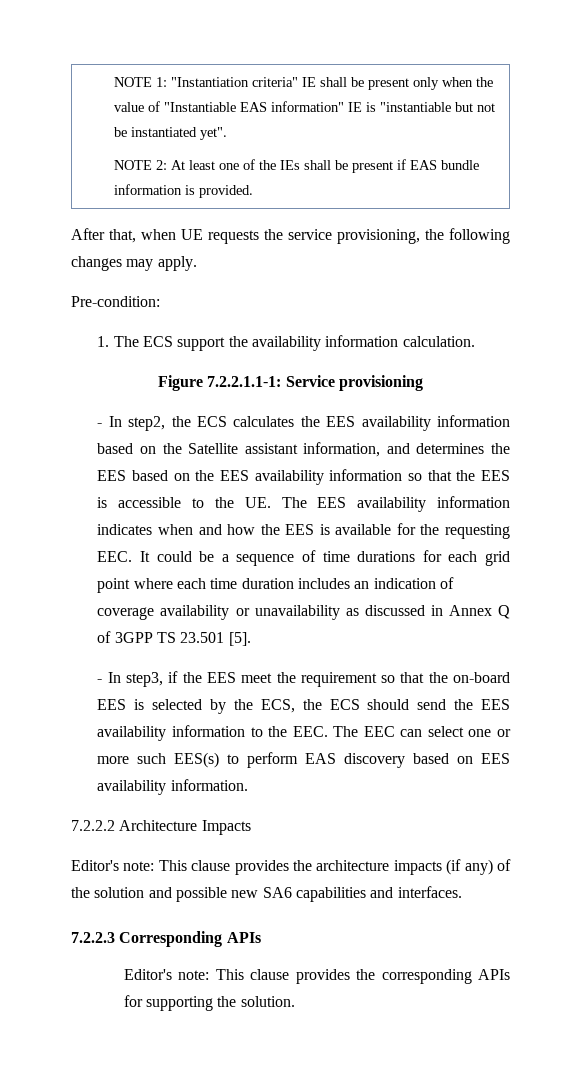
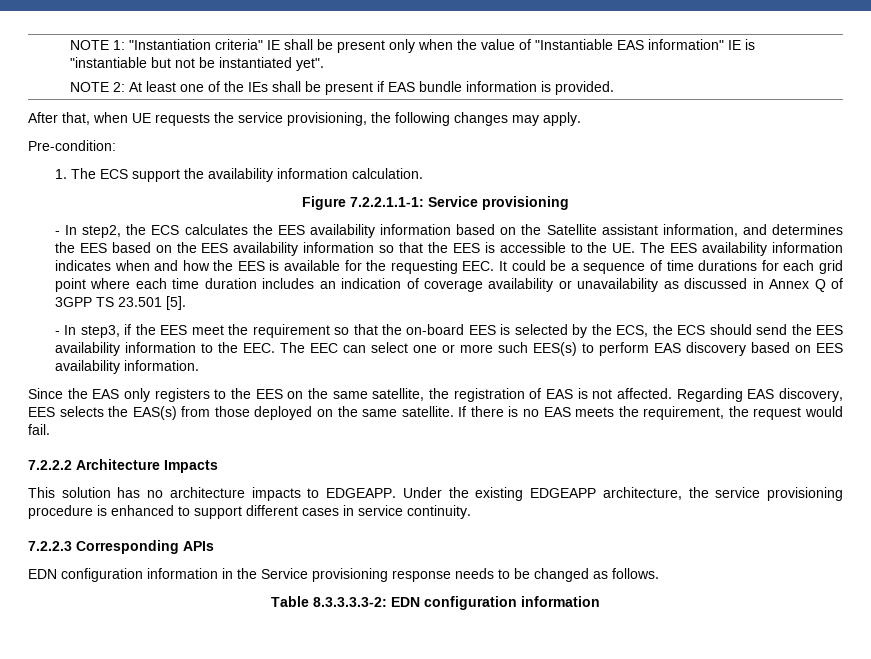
[71,820,251,835] [71,859,511,875] [71,886,462,902] [71,931,261,947] [123,969,510,984] [123,995,295,1011] 7.2.2.2 Architecture Impacts // Editor's note: This clause provides the architecture impacts (if any) of the solution and possible new SA6 capabilities and interfaces. // 7.2.2.3 Corresponding APIs // Editor's note: This clause provides the corresponding APIs for supporting the solution. -> [28,388,843,402] [28,406,843,420] [28,424,50,435] [28,459,218,473] [28,487,844,501] [28,505,471,519] [28,540,214,554] [28,568,659,582] [271,596,600,610] Since the EAS only registers to the EES on the same satellite, the registration of EAS is not affected. Regarding EAS discovery, EES selects the EAS(s) from those deployed on the same satellite. If there is no EAS meets the requirement, the request would fail. // 7.2.2.2 Architecture Impacts // This solution has no architecture impacts to EDGEAPP. Under the existing EDGEAPP architecture, the service provisioning procedure is enhanced to support different cases in service continuity. // 7.2.2.3 Corresponding APIs // EDN configuration information in the Service provisioning response needs to be changed as follows. // Table 8.3.3.3.3-2: EDN configuration information

